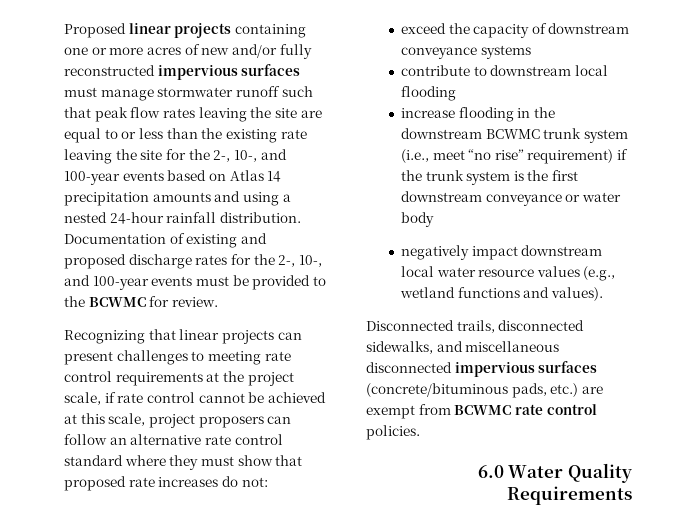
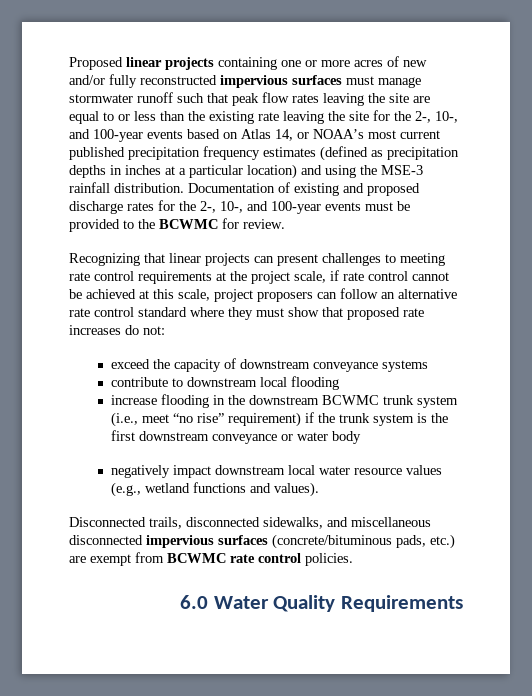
[267,171,282,182] [64,191,291,206] [64,212,164,224] 14 precipitation amounts and using a nested 24-hour -> [275,129,440,141] [69,146,459,161] [69,164,423,179] 14, or NOAA’s most current published precipitation frequency estimates (defined as precipitation depths in inches at a particular location) and using the MSE-3

